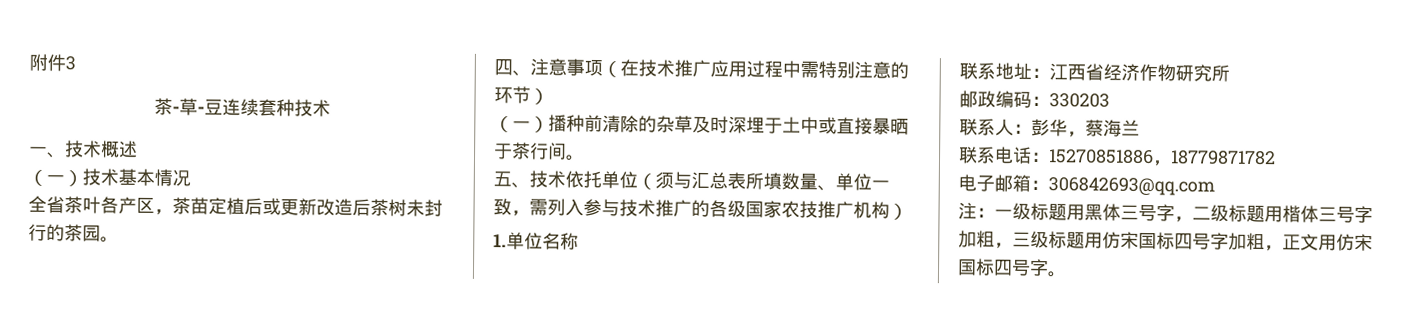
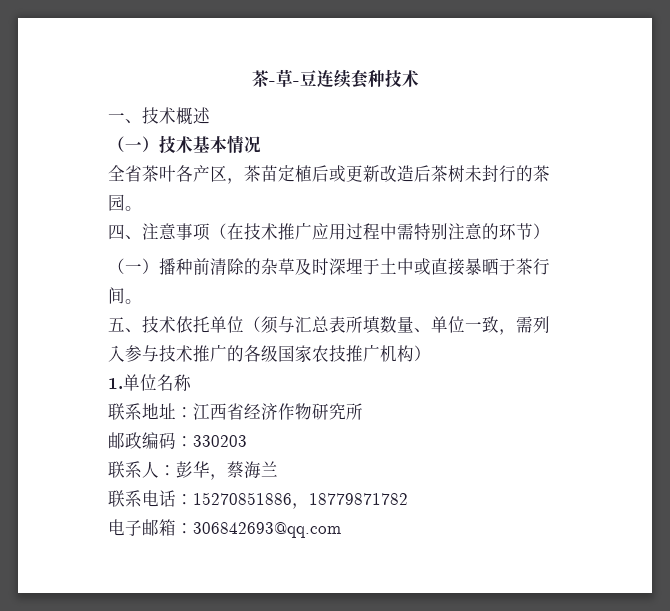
[29,53,76,72] 附件3 // -> (251, 78) none
[958,202,1373,224] [958,230,1373,252] [957,258,1067,278] // 注：一级标题用黑体三号字，二级标题用楷体三号字加粗，三级标题用仿宋国标四号字加粗，正文用仿宋国标四号字。 -> (341, 530) none

